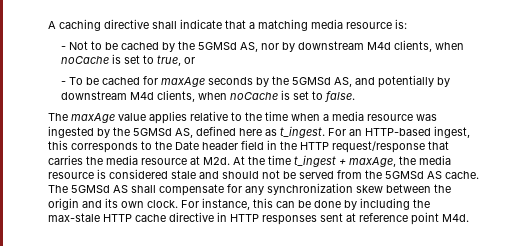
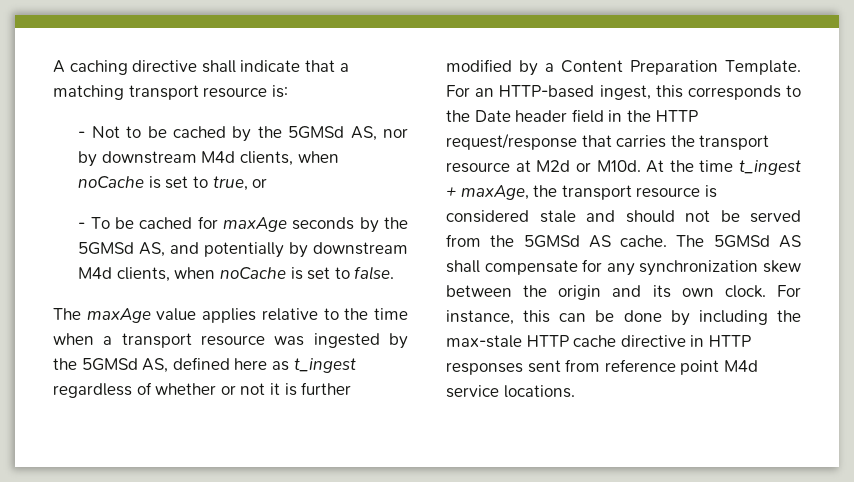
[311,19,343,29] media -> [128,85,199,100] transport
[332,111,364,121] media -> [121,333,192,348] transport
[280,126,325,138] t_ingest. -> [293,358,356,373] [53,382,352,398] [446,59,801,76] t_ingest regardless of whether or not it is further modified by a Content Preparation Template.
[106,155,138,165] media -> [699,135,770,150] transport
[203,157,230,165] M2d. -> [536,160,641,172] M2d or M10d.
[419,155,451,165] media -> [561,185,632,200] transport
[346,213,356,222] at -> [565,359,601,372] from
[442,214,469,222] M4d. -> [723,360,758,372] [446,385,575,398] M4d service locations.

